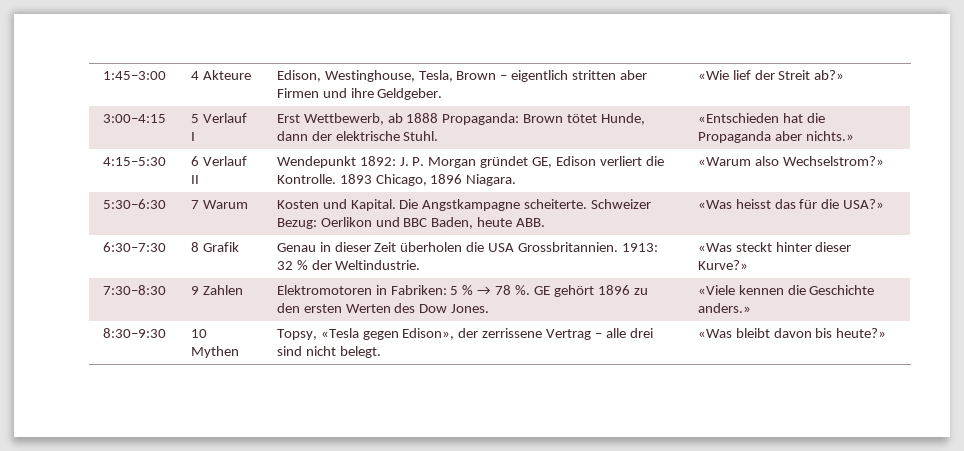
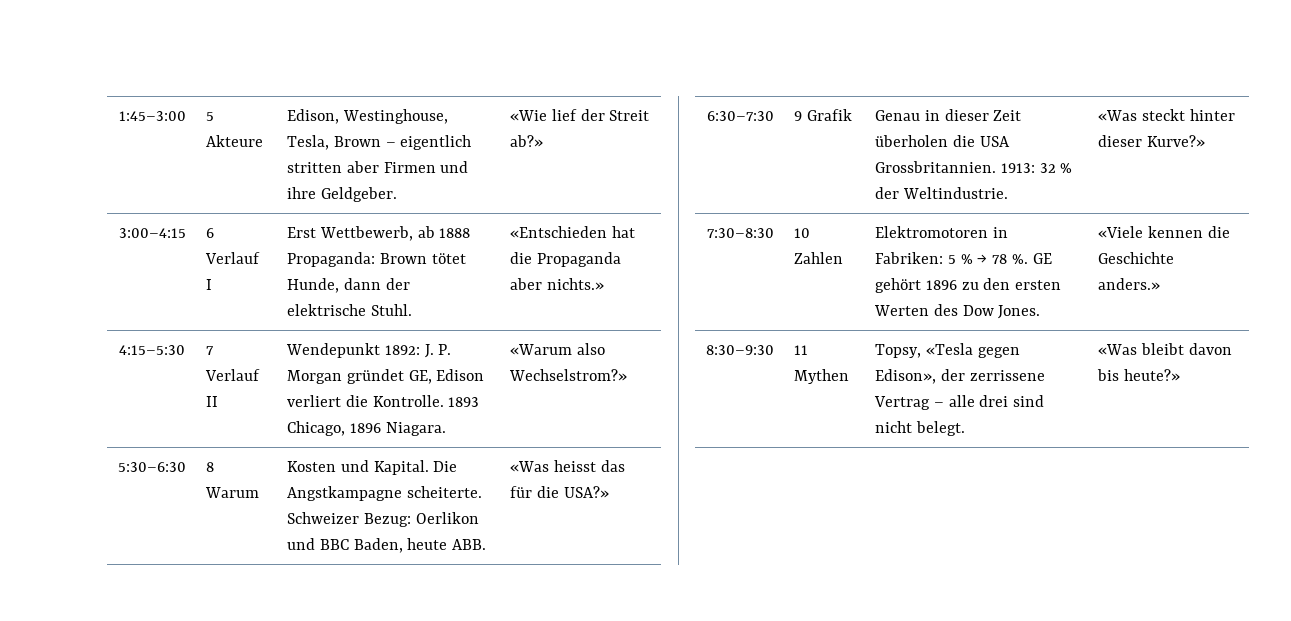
[190,71,199,80] 4 -> [206,112,215,121] 5
[190,114,199,123] 5 -> [206,228,215,238] 6
[190,156,199,166] 6 -> [206,346,215,355] 7
[190,200,199,209] 7 -> [206,462,215,472] 8
[190,242,199,252] 8 -> [794,111,803,121] 9
[190,286,199,295] 9 -> [794,228,811,238] 10
[190,329,207,338] 10 -> [794,345,809,355] 11

